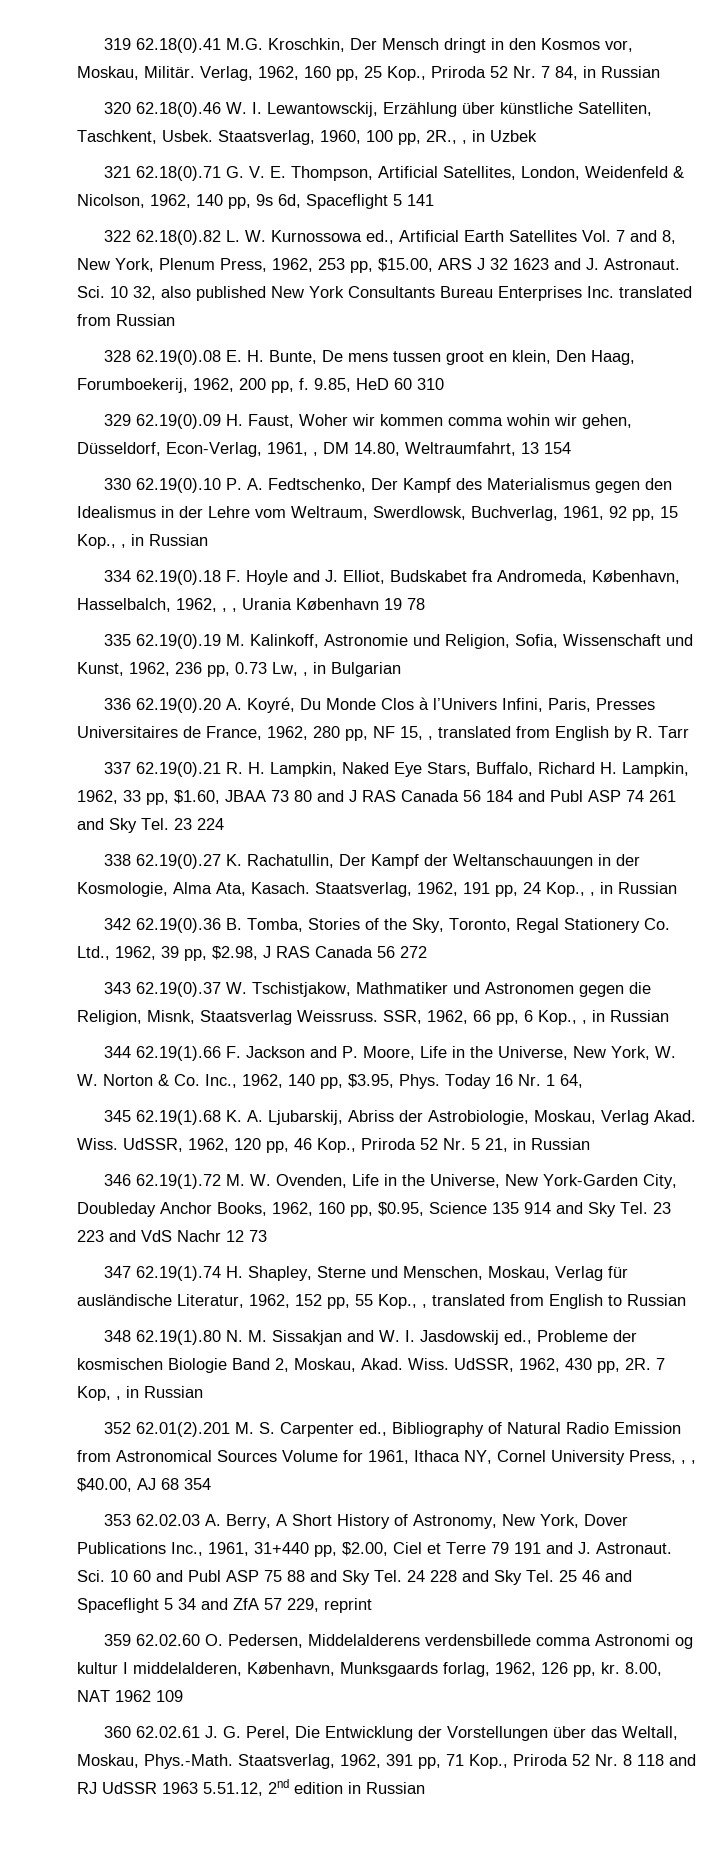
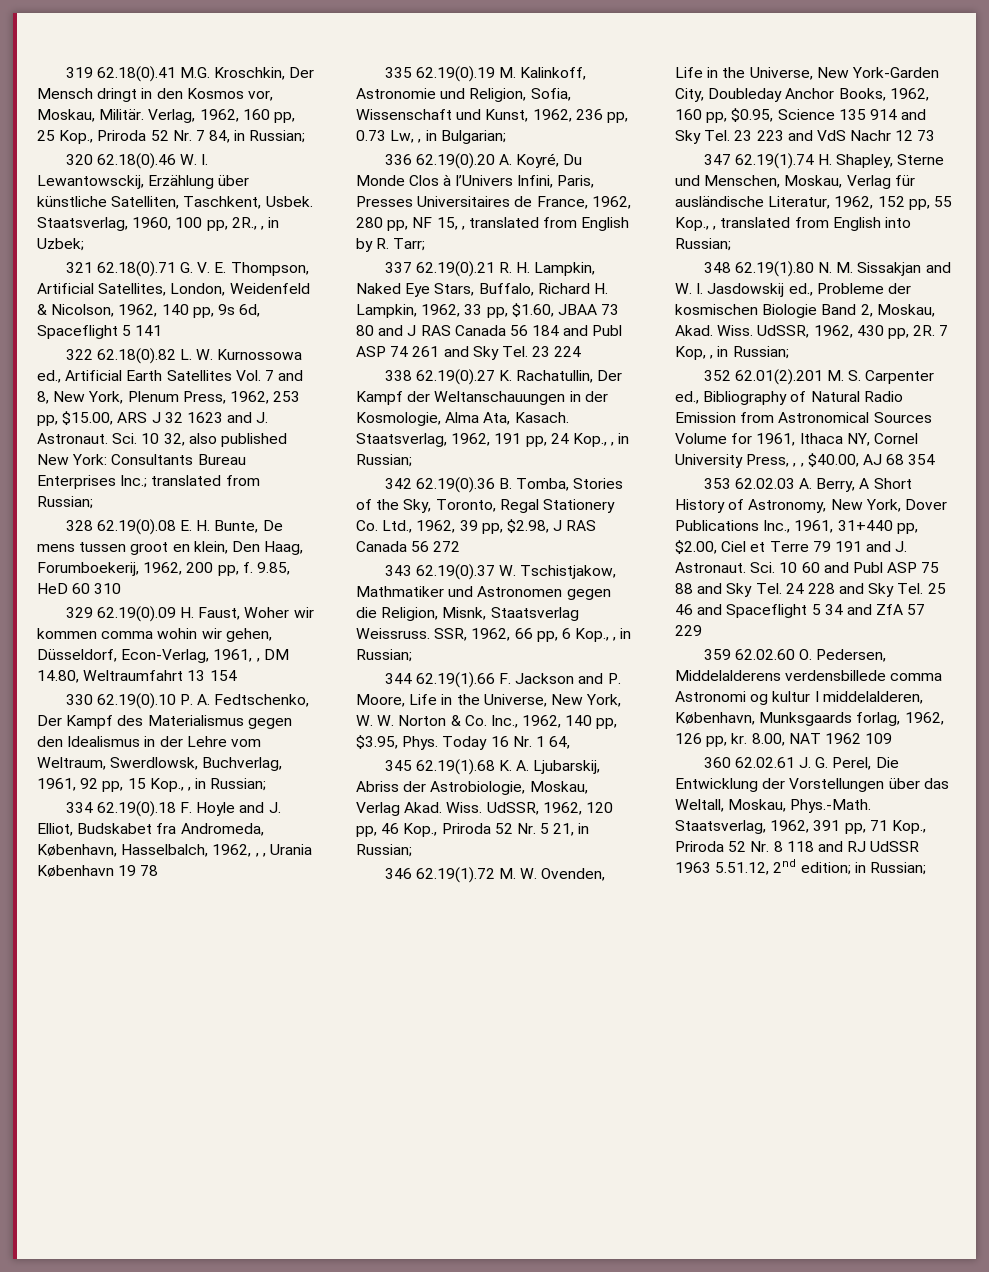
[601,66,660,78] Russian -> [249,130,306,143] Russian;
[490,130,537,142] Uzbek -> [37,238,84,251] Uzbek;
[309,286,344,298] York -> [72,454,108,465] York:
[587,286,692,298] [77,314,175,326] Inc. translated from Russian -> [120,475,260,488] [37,496,93,509] Inc.; translated from Russian;
[405,442,516,456] Weltraumfahrt, -> [83,670,184,681] Weltraumfahrt
[149,534,208,546] Russian -> [210,778,267,791] Russian;
[331,662,401,677] Bulgarian -> [440,130,506,144] Bulgarian;
[658,726,689,738] Tarr -> [393,238,426,251] Tarr;
[618,882,677,894] Russian -> [356,454,412,467] Russian;
[610,1010,669,1022] Russian -> [356,649,412,662] Russian;
[531,1138,590,1150] Russian -> [356,844,412,857] Russian;
[608,1294,686,1306] to Russian -> [884,217,911,228] [675,238,731,251] into Russian;
[144,1386,203,1398] Russian -> [732,346,789,359] Russian;
[287,1598,372,1613] 229, reprint -> [675,625,702,636] 229
[294,1782,425,1794] edition in Russian -> [800,862,926,875] edition; in Russian;

